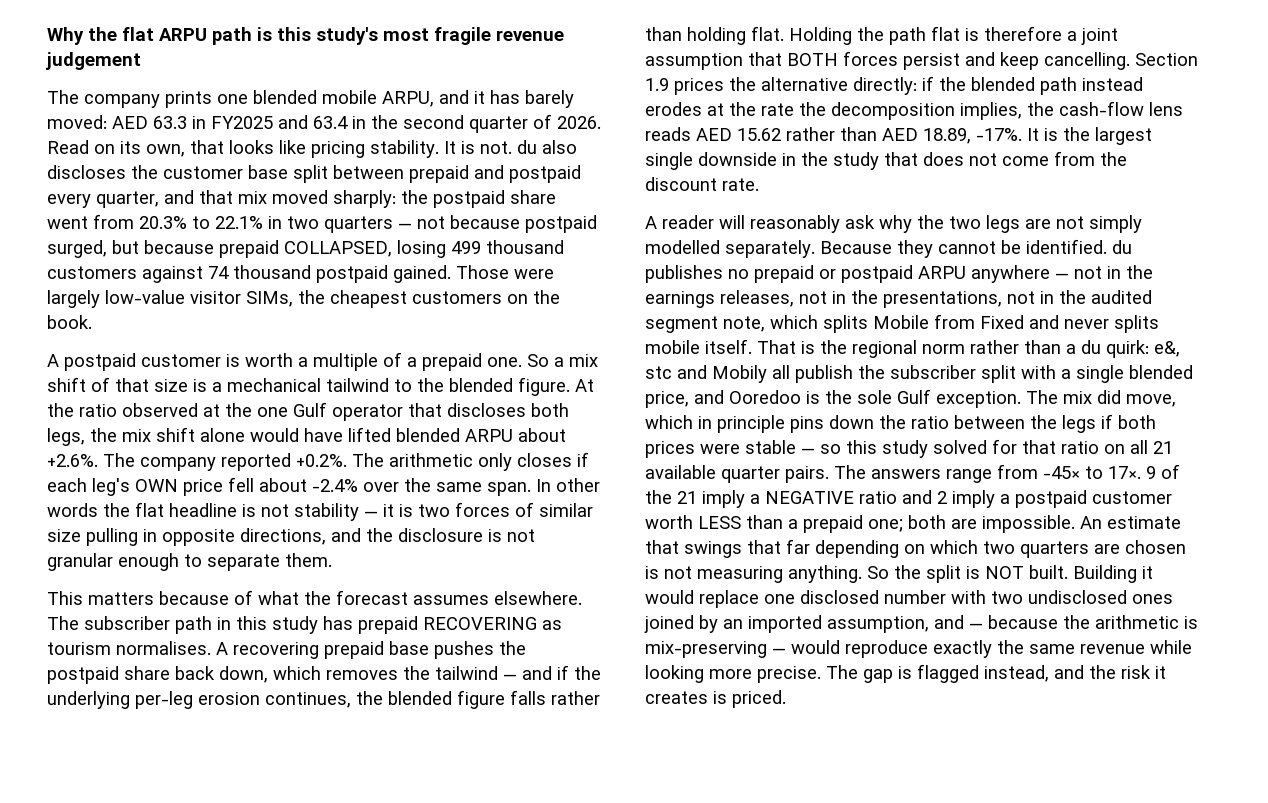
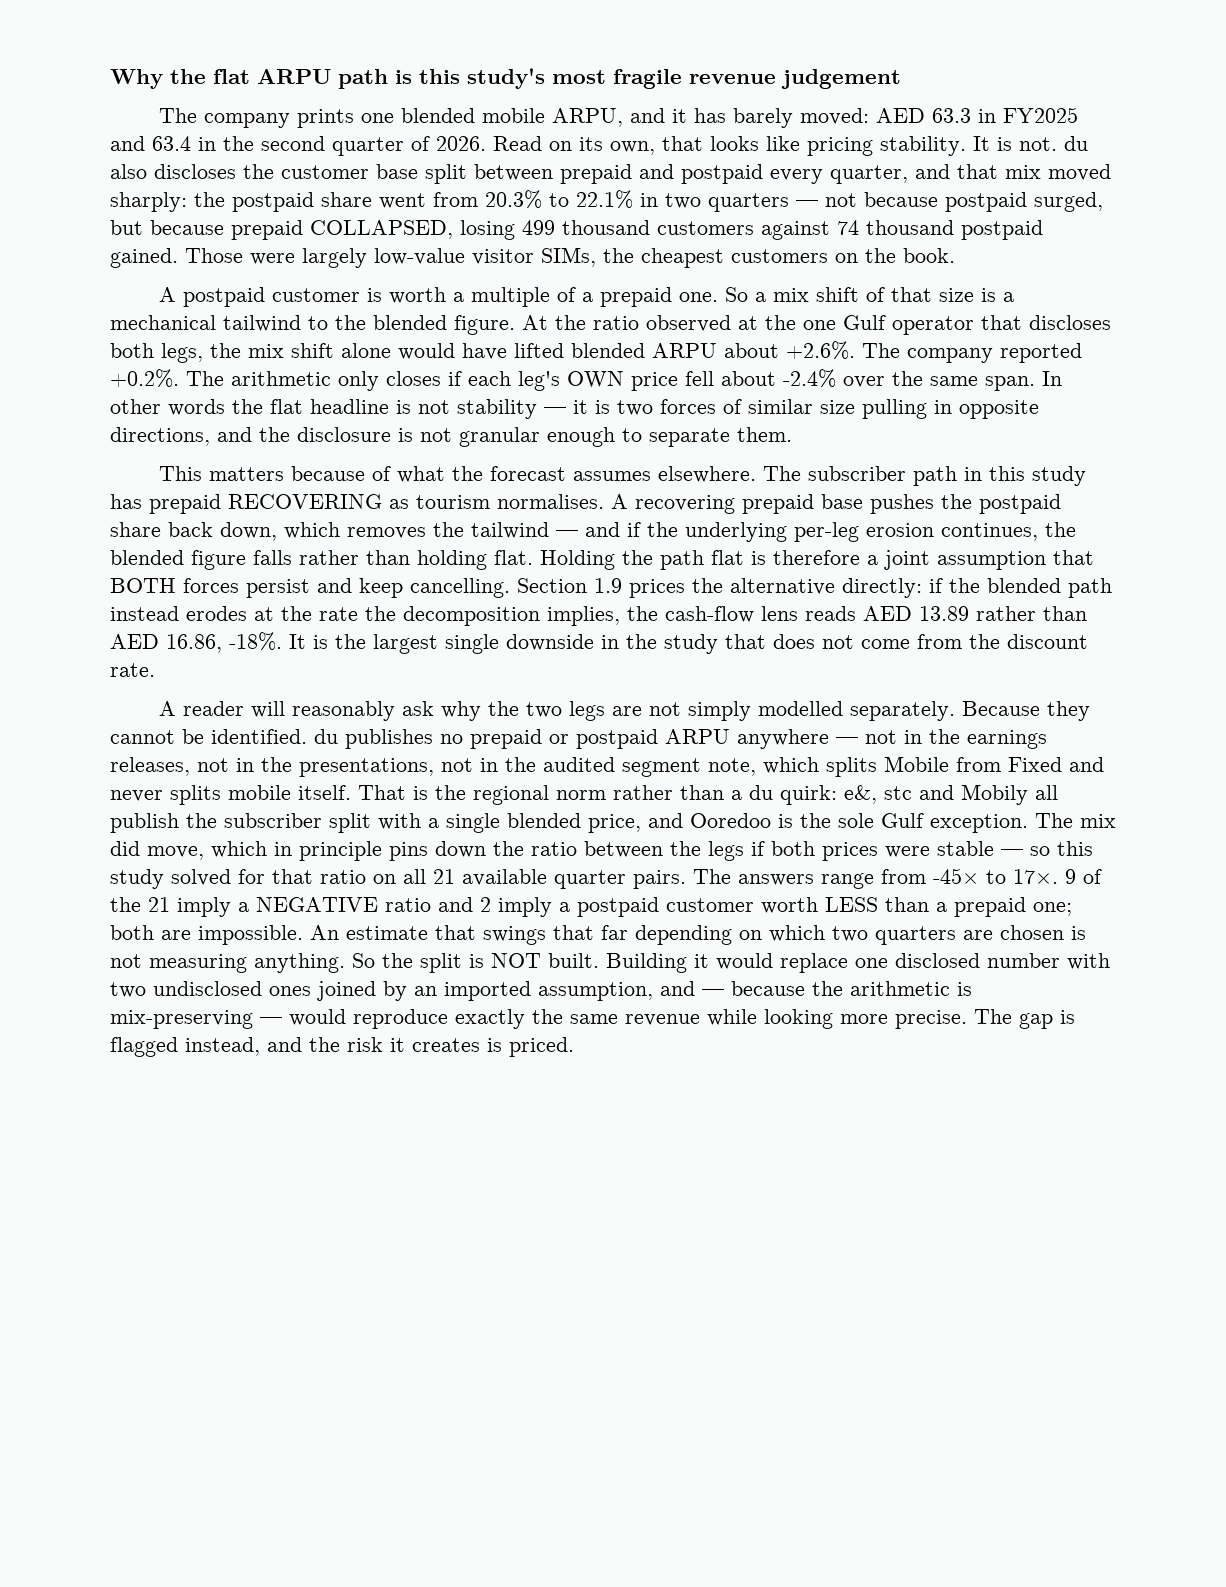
[737,128,781,141] 15.62 -> [919,606,969,621] 13.89
[923,128,1022,144] 18.89, -17%. -> [166,632,282,653] 16.86, -18%.

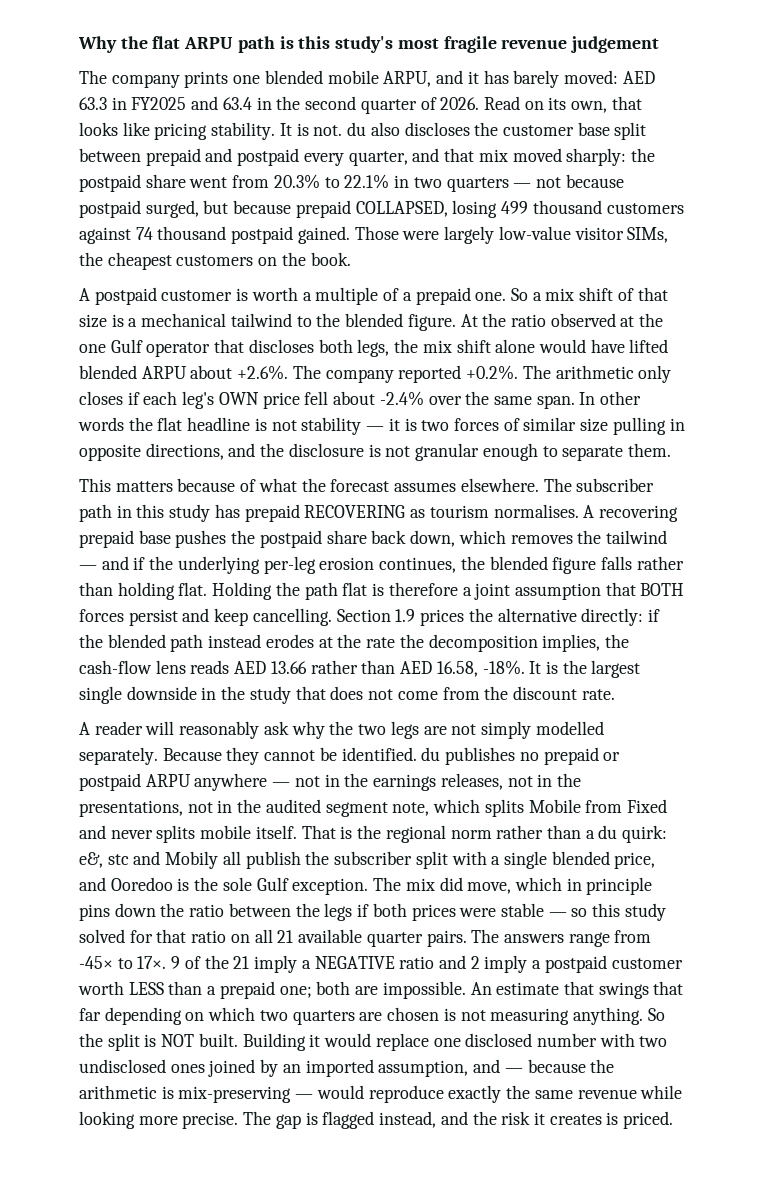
[919,606,969,621] 13.89 -> [270,661,307,674] 13.66
[166,634,222,653] 16.86, -> [436,661,478,677] 16.58,

